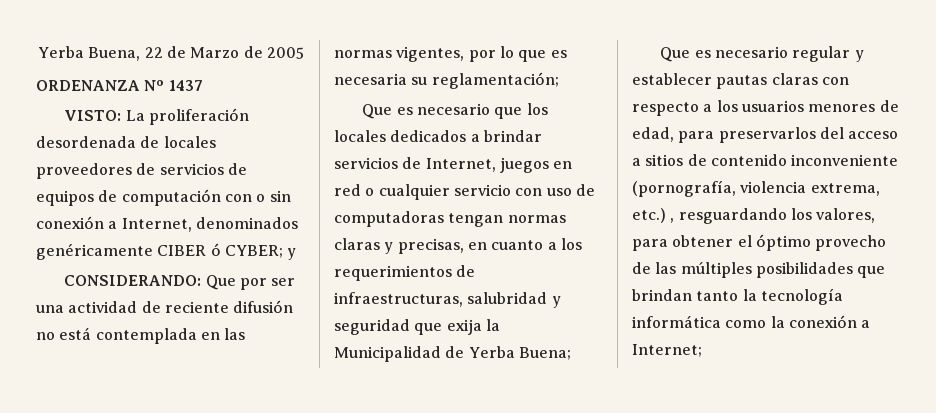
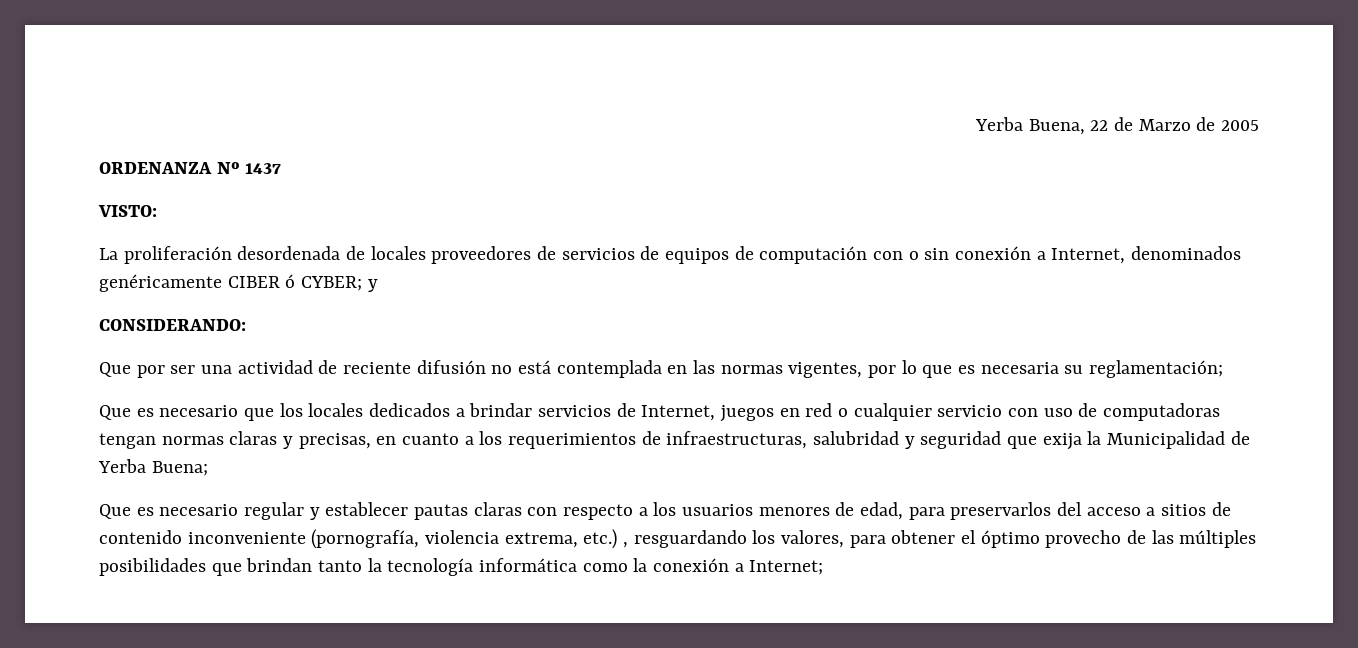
(122, 115) none -> (157, 211) //
(202, 280) none -> (246, 325) //

